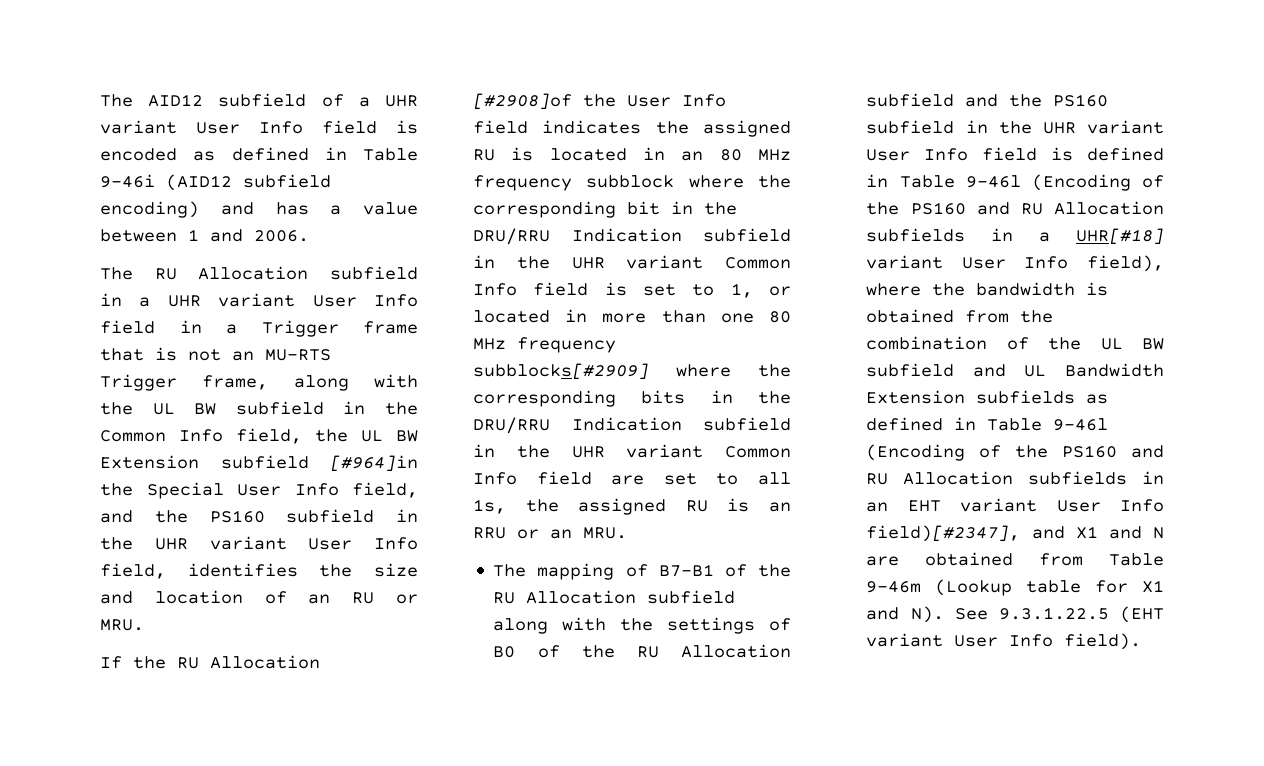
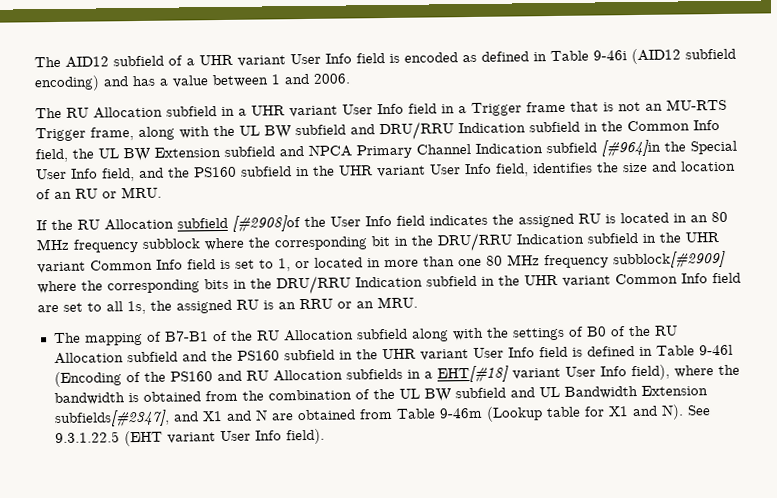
(324, 408) none -> [350,121,580,141] and DRU/RRU Indication subfield
(309, 462) none -> [279,142,597,159] and NPCA Primary Channel Indication subfield
(320, 662) none -> [177,217,228,229] subfield
[473,363,649,380] subblocks[#2909] -> [613,250,726,269] subblock[#2909]
[1076,228,1164,245] UHR[#18] -> [436,365,509,383] EHT[#18]
[976,390,1109,404] [866,417,1109,431] [866,444,1164,461] [866,471,1164,485] [866,498,1164,512] [866,525,1021,542] subfields as defined in Table 9-46l (Encoding of the PS160 and RU Allocation subfields in an EHT variant User Info field)[#2347], -> [53,409,170,428] subfields[#2347],

